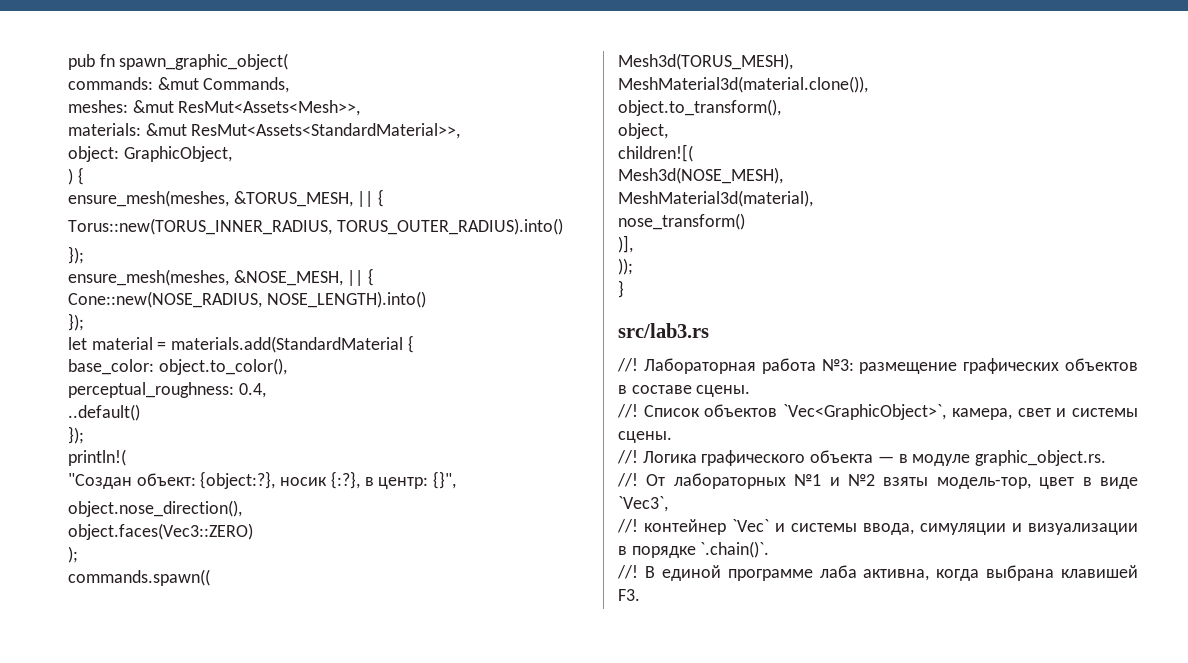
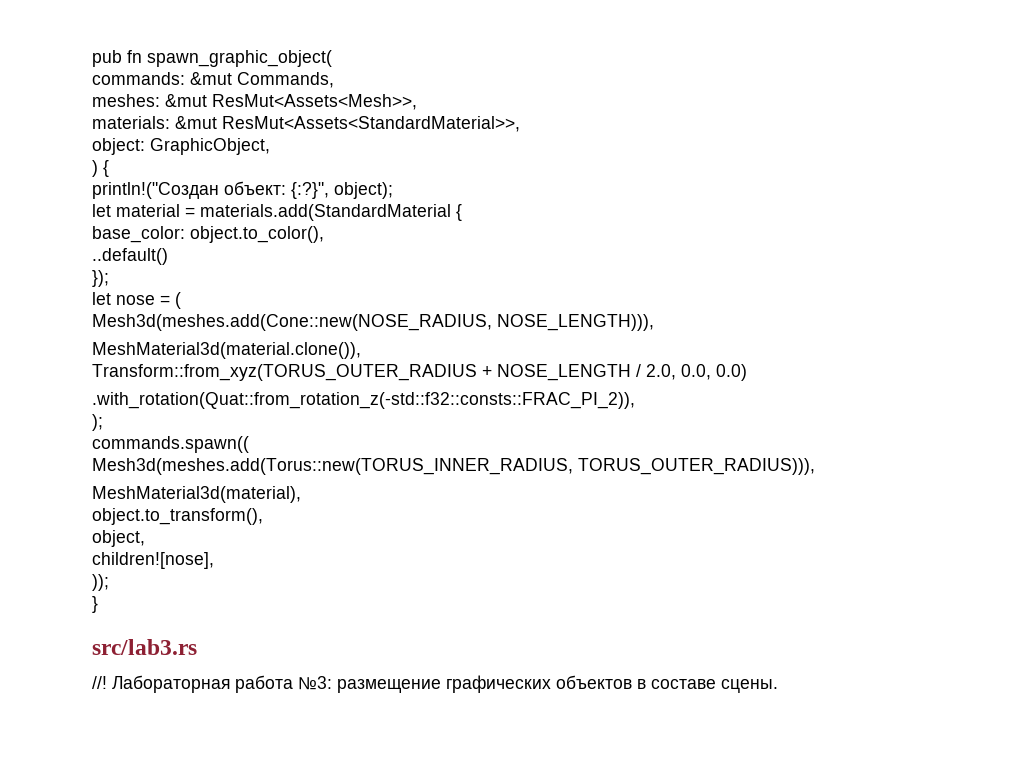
[68,189,385,207] [68,218,563,235] [68,246,84,264] [68,268,375,286] [68,291,426,308] [68,313,84,331] ensure_mesh(meshes, &TORUS_MESH, || { // Torus::new(TORUS_INNER_RADIUS, TORUS_OUTER_RADIUS).into() // }); // ensure_mesh(meshes, &NOSE_MESH, || { // Cone::new(NOSE_RADIUS, NOSE_LENGTH).into() // }); -> [92,181,393,199] println!("Создан объект: {:?}", object);
[68,382,266,398] // perceptual_roughness: 0.4, -> (324, 234) none
[68,449,126,466] [68,471,457,489] [68,500,242,517] [68,523,253,540] println!( // "Создан объект: {object:?}, носик {:?}, в центр: {}", // object.nose_direction(), // object.faces(Vec3::ZERO) -> [92,292,181,309] [92,314,654,331] [92,342,361,359] [92,364,747,381] [92,392,635,409] let nose = ( // Mesh3d(meshes.add(Cone::new(NOSE_RADIUS, NOSE_LENGTH))), // MeshMaterial3d(material.clone()), // Transform::from_xyz(TORUS_OUTER_RADIUS + NOSE_LENGTH / 2.0, 0.0, 0.0) // .with_rotation(Quat::from_rotation_z(-std::f32::consts::FRAC_PI_2)),
[618,53,793,70] [618,76,868,93] Mesh3d(TORUS_MESH), // MeshMaterial3d(material.clone()), -> [92,458,815,475] [92,486,301,503] Mesh3d(meshes.add(Torus::new(TORUS_INNER_RADIUS, TORUS_OUTER_RADIUS))), // MeshMaterial3d(material),
[618,144,693,162] [618,167,783,184] [618,190,813,207] [618,213,745,230] [618,235,633,253] children![( // Mesh3d(NOSE_MESH), // MeshMaterial3d(material), // nose_transform() // )], -> [92,552,214,569] children![nose],
[617,404,1138,420] [618,431,672,443] [617,450,1107,466] [617,473,1138,489] [618,496,668,512] [617,519,1138,535] [618,541,770,558] [617,565,1138,581] [618,589,640,601] // //! Список объектов `Vec<GraphicObject>`, камера, свет и системы сцены. // //! Логика графического объекта — в модуле graphic_object.rs. // //! От лабораторных №1 и №2 взяты модель-тор, цвет в виде `Vec3`, // //! контейнер `Vec` и системы ввода, симуляции и визуализации в порядке `.chain()`. // //! В единой программе лаба активна, когда выбрана клавишей F3. -> (778, 686) none

